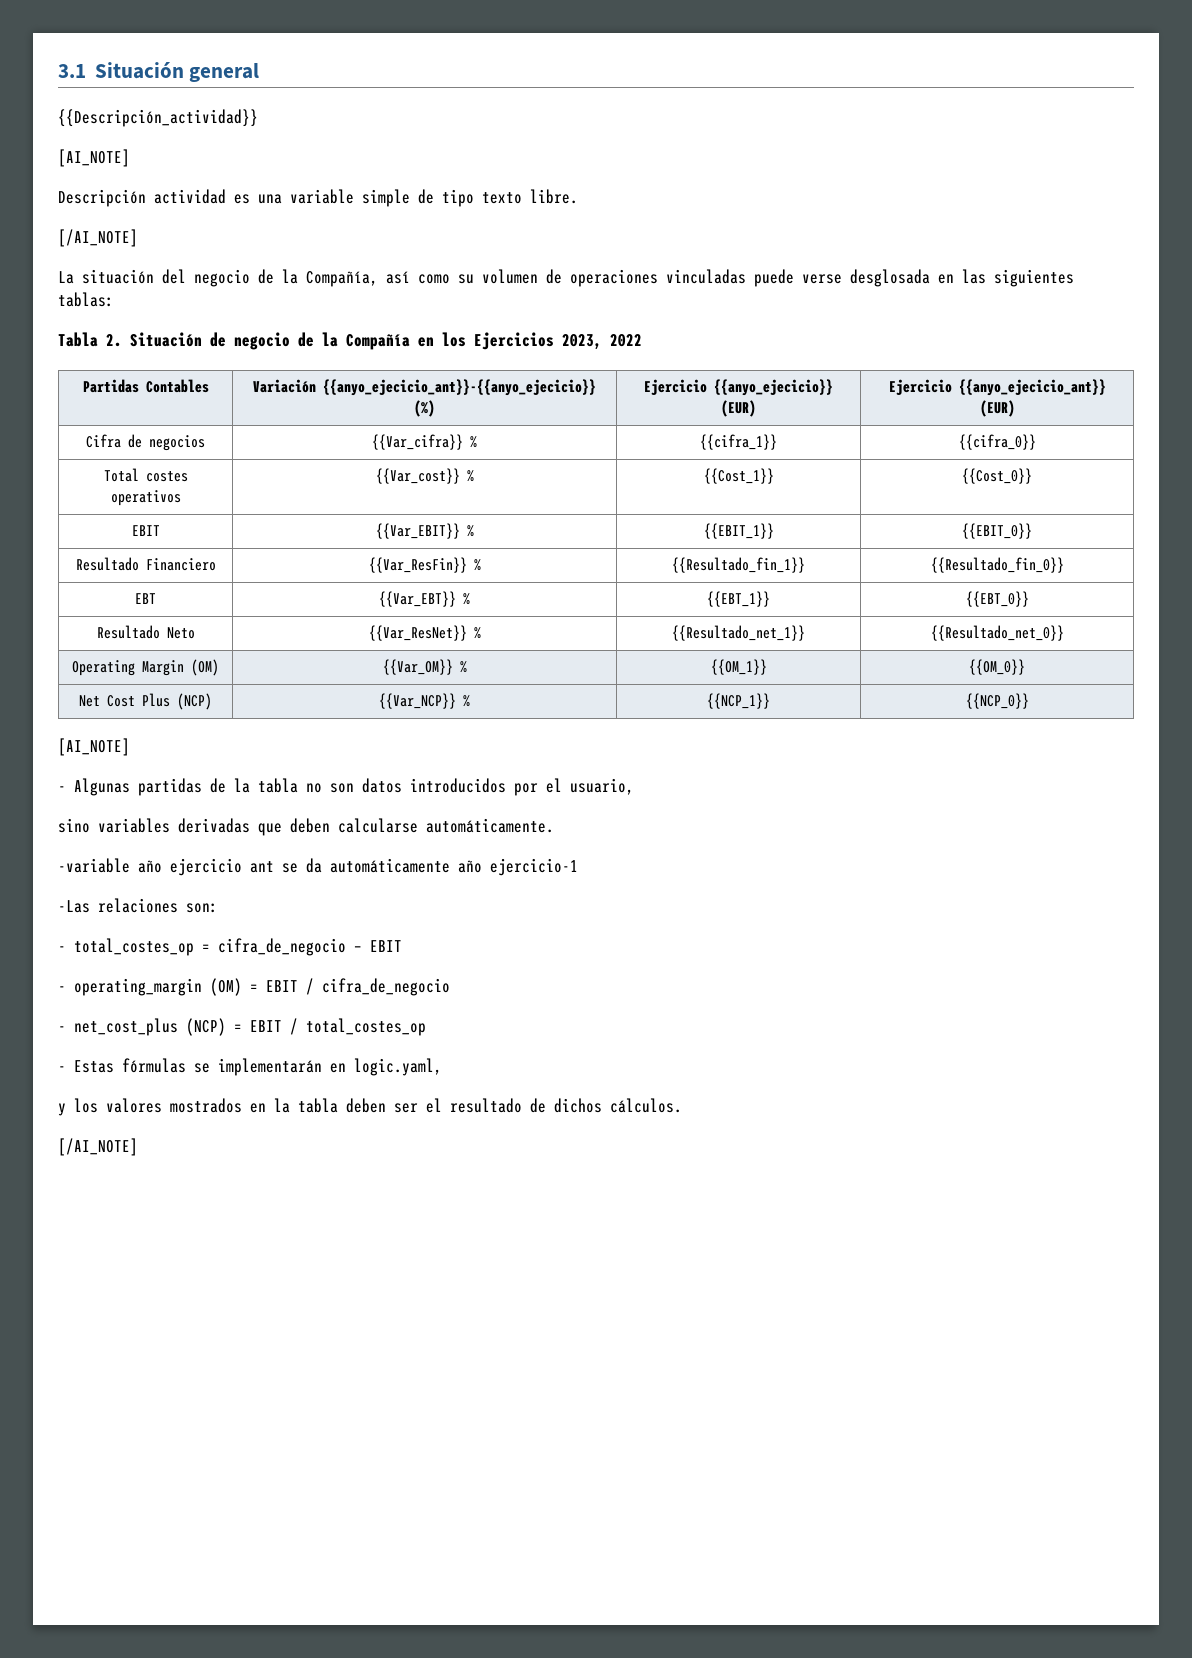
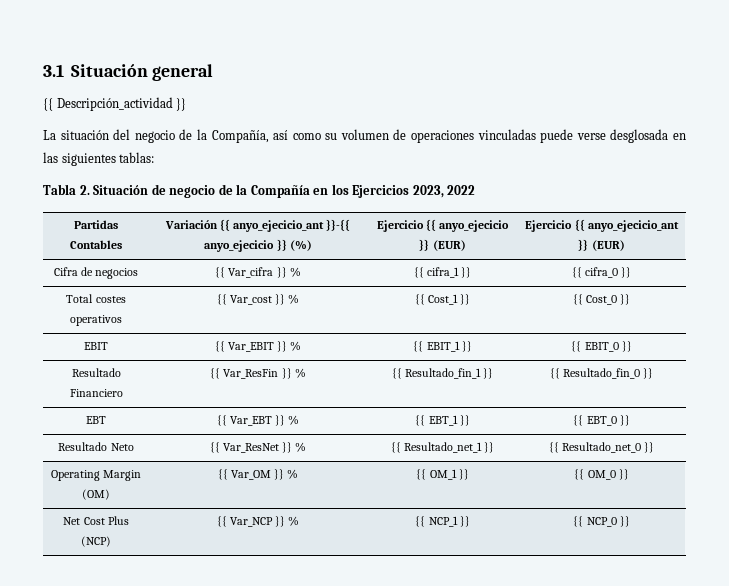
[58,109,258,127] [58,149,130,167] [58,189,578,207] [58,229,138,247] {{Descripción_actividad}} // [AI_NOTE] // Descripción actividad es una variable simple de tipo texto libre. // [/AI_NOTE] -> [43,97,187,111] {{ Descripción_actividad }}
[323,379,596,396] {{anyo_ejecicio_ant}}-{{anyo_ejecicio}} -> [219,219,351,232] [204,239,287,252] {{ anyo_ejecicio_ant }}-{{ anyo_ejecicio }}
[714,379,833,396] {{anyo_ejecicio}} -> [426,219,510,232] [419,239,430,251] {{ anyo_ejecicio }}
[958,379,1106,396] {{anyo_ejecicio_ant}} -> [574,219,679,232] [578,239,589,251] {{ anyo_ejecicio_ant }}
[372,434,477,450] [700,434,777,450] [958,434,1036,450] [103,468,188,482] [110,490,181,506] [375,468,474,484] [703,468,774,484] [962,468,1032,484] [131,525,160,536] [375,523,474,539] [703,523,774,539] [962,523,1032,539] [75,557,216,571] [368,557,481,573] [672,557,805,573] [930,557,1064,573] [135,593,156,604] [379,591,470,607] [707,591,770,607] [965,591,1029,607] [96,625,195,639] [368,625,481,641] [672,625,805,641] [930,625,1064,641] [72,659,219,676] [382,659,467,675] [710,659,767,675] [969,659,1025,675] [79,693,212,710] [379,693,470,709] [707,693,770,709] [965,693,1029,709] [58,738,130,756] [58,778,634,796] [58,818,554,836] [58,858,578,876] [58,898,218,913] [58,938,402,956] [58,978,450,996] [58,1018,426,1036] [58,1058,442,1076] [58,1098,682,1116] [58,1138,138,1156] {{Var_cifra}} % | {{cifra_1}} | {{cifra_0}} // Total costes operativos | {{Var_cost}} % | {{Cost_1}} | {{Cost_0}} // EBIT | {{Var_EBIT}} % | {{EBIT_1}} | {{EBIT_0}} // Resultado Financiero | {{Var_ResFin}} % | {{Resultado_fin_1}} | {{Resultado_fin_0}} // EBT | {{Var_EBT}} % | {{EBT_1}} | {{EBT_0}} // Resultado Neto | {{Var_ResNet}} % | {{Resultado_net_1}} | {{Resultado_net_0}} // Operating Margin (OM) | {{Var_OM}} % | {{OM_1}} | {{OM_0}} // Net Cost Plus (NCP) | {{Var_NCP}} % | {{NCP_1}} | {{NCP_0}} // [AI_NOTE] // - Algunas partidas de la tabla no son datos introducidos por el usuario, // sino variables derivadas que deben calcularse automáticamente. // -variable año ejercicio ant se da automáticamente año ejercicio-1 // -Las relaciones son: // - total_costes_op = cifra_de_negocio − EBIT // - operating_margin (OM) = EBIT / cifra_de_negocio // - net_cost_plus (NCP) = EBIT / total_costes_op // - Estas fórmulas se implementarán en logic.yaml, // y los valores mostrados en la tabla deben ser el resultado de dichos cálculos. // [/AI_NOTE] -> [215,267,301,278] [413,267,472,278] [571,267,632,278] [66,294,126,303] [70,315,122,326] [216,294,300,305] [414,294,471,305] [572,294,631,305] [84,342,108,350] [214,341,302,352] [413,341,472,352] [571,341,632,352] [71,368,121,377] [69,389,123,397] [210,368,306,379] [391,368,494,379] [549,368,654,379] [86,416,106,424] [216,415,300,426] [415,415,470,426] [573,415,630,426] [58,442,134,451] [209,442,307,453] [390,442,495,453] [548,442,655,453] [50,470,142,481] [82,489,110,500] [217,469,299,480] [416,469,469,480] [574,469,629,480] [63,516,129,525] [81,536,111,547] [216,516,300,527] [415,516,470,527] [573,516,630,527] {{ Var_cifra }} % | {{ cifra_1 }} | {{ cifra_0 }} // Total costes operativos | {{ Var_cost }} % | {{ Cost_1 }} | {{ Cost_0 }} // EBIT | {{ Var_EBIT }} % | {{ EBIT_1 }} | {{ EBIT_0 }} // Resultado Financiero | {{ Var_ResFin }} % | {{ Resultado_fin_1 }} | {{ Resultado_fin_0 }} // EBT | {{ Var_EBT }} % | {{ EBT_1 }} | {{ EBT_0 }} // Resultado Neto | {{ Var_ResNet }} % | {{ Resultado_net_1 }} | {{ Resultado_net_0 }} // Operating Margin (OM) | {{ Var_OM }} % | {{ OM_1 }} | {{ OM_0 }} // Net Cost Plus (NCP) | {{ Var_NCP }} % | {{ NCP_1 }} | {{ NCP_0 }}

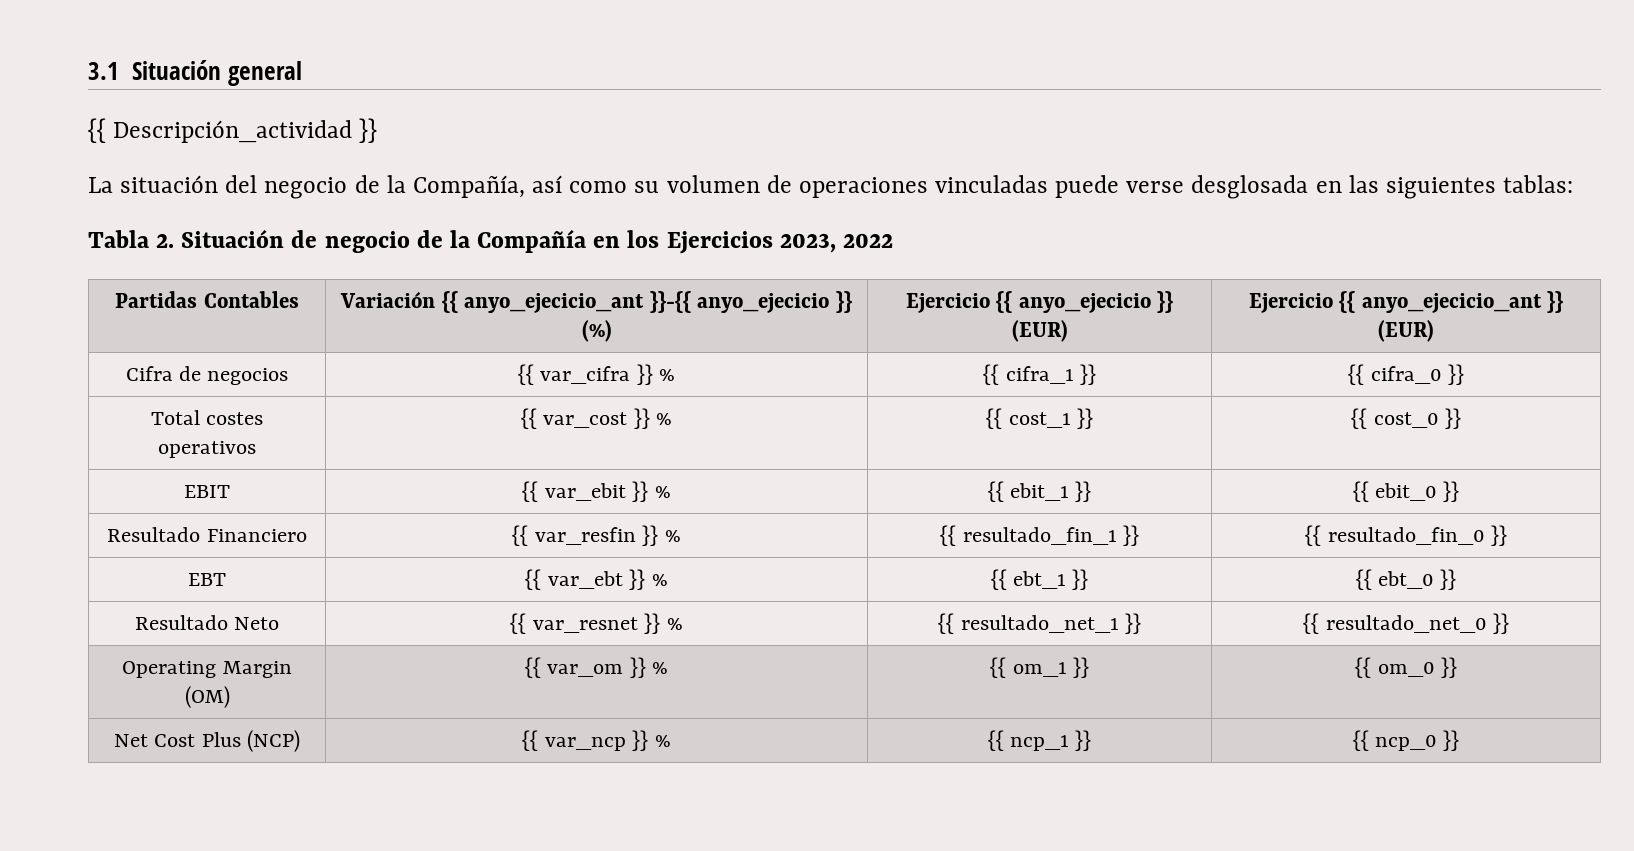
[228,267,274,278] Var_cifra -> [540,366,631,384] var_cifra
[229,294,300,305] [414,294,471,305] [572,294,617,305] Var_cost }} % | {{ Cost_1 }} | {{ Cost_0 -> [543,408,673,429] [986,408,1093,429] [1351,408,1439,429] var_cost }} % | {{ cost_1 }} | {{ cost_0
[227,341,302,352] [413,341,472,352] [571,341,619,352] Var_EBIT }} % | {{ EBIT_1 }} | {{ EBIT_0 -> [544,481,671,502] [987,481,1092,502] [1352,481,1437,502] var_ebit }} % | {{ ebit_1 }} | {{ ebit_0
[223,368,306,379] [391,368,494,379] [549,368,640,379] Var_ResFin }} % | {{ Resultado_fin_1 }} | {{ Resultado_fin_0 -> [534,525,681,546] [940,525,1139,546] [1305,525,1485,546] var_resfin }} % | {{ resultado_fin_1 }} | {{ resultado_fin_0
[229,415,300,426] [415,415,470,426] [573,415,617,426] Var_EBT }} % | {{ EBT_1 }} | {{ EBT_0 -> [547,569,668,590] [990,569,1089,590] [1355,569,1434,590] var_ebt }} % | {{ ebt_1 }} | {{ ebt_0
[222,442,307,453] [390,442,495,453] [548,442,641,453] Var_ResNet }} % | {{ Resultado_net_1 }} | {{ Resultado_net_0 -> [532,613,683,634] [938,613,1141,634] [1303,613,1487,634] var_resnet }} % | {{ resultado_net_1 }} | {{ resultado_net_0
[230,469,299,480] [416,469,469,480] [574,469,616,480] Var_OM }} % | {{ OM_1 }} | {{ OM_0 -> [547,657,669,678] [990,657,1089,678] [1355,657,1435,678] var_om }} % | {{ om_1 }} | {{ om_0
[229,516,300,527] [415,516,470,527] [573,516,617,527] Var_NCP }} % | {{ NCP_1 }} | {{ NCP_0 -> [544,730,671,751] [987,730,1092,751] [1352,730,1437,751] var_ncp }} % | {{ ncp_1 }} | {{ ncp_0

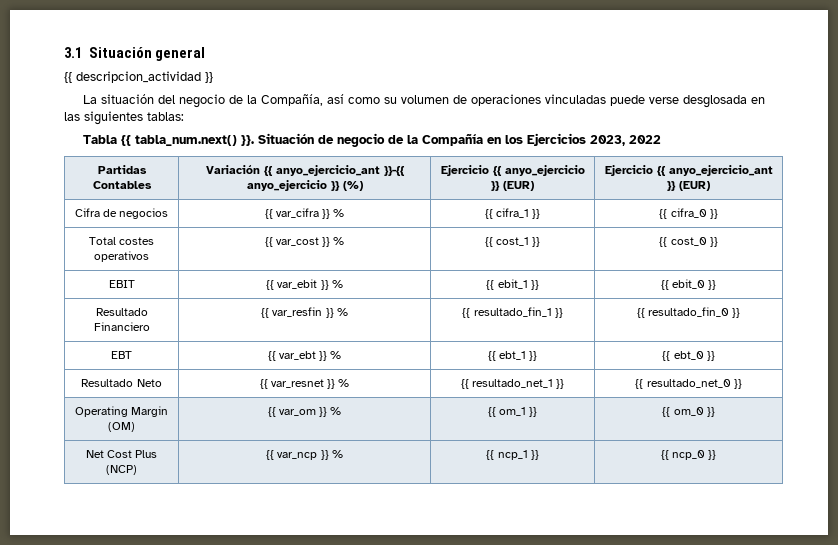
[113,120,353,143] Descripción_actividad -> [76,71,201,83] descripcion_actividad
[156,234,175,248] 2. -> [120,135,254,146] {{ tabla_num.next() }}.
[464,291,830,313] anyo_ejecicio_ant }}-{{ anyo_ejecicio -> [275,165,405,176] [246,180,327,191] anyo_ejercicio_ant }}-{{ anyo_ejercicio
[1018,293,1151,313] anyo_ejecicio -> [504,165,585,176] anyo_ejercicio
[1361,293,1542,313] anyo_ejecicio_ant -> [668,165,773,176] anyo_ejercicio_ant

